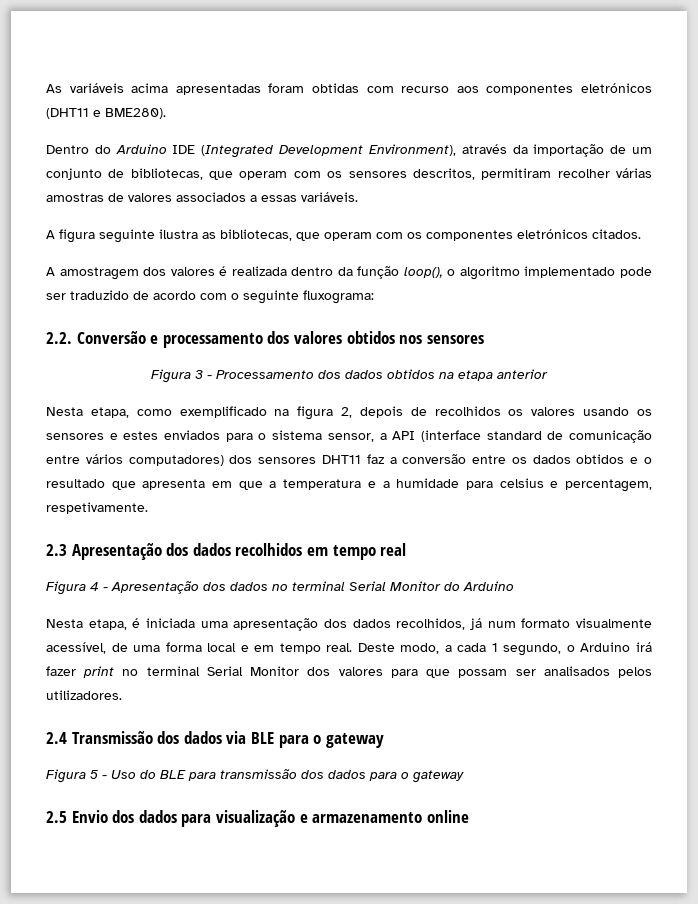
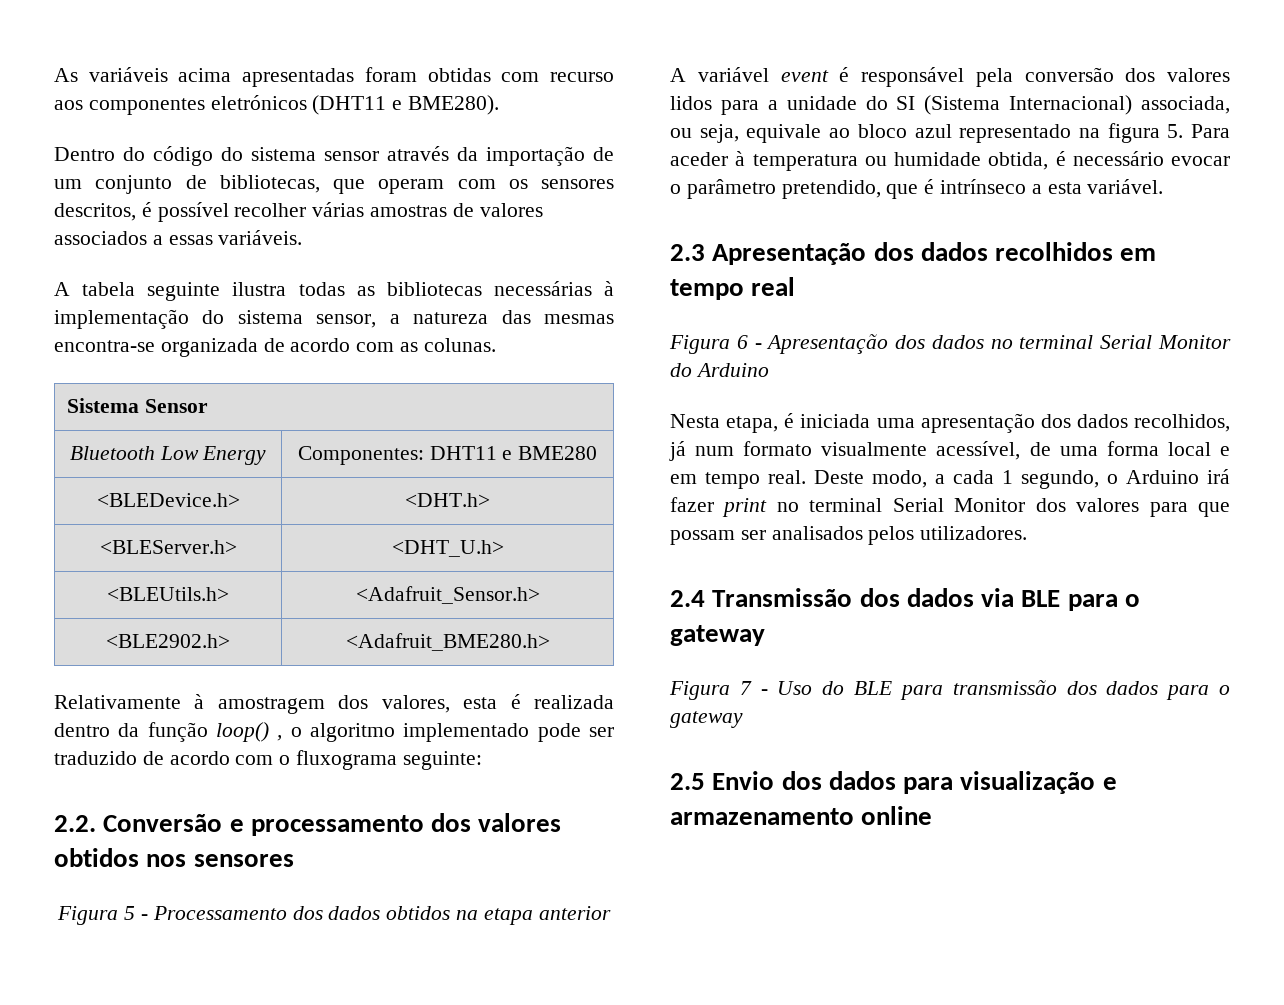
[115,144,456,158] Arduino IDE (Integrated Development Environment), -> [153,146,379,166] código do sistema sensor
[481,168,552,180] permitiram -> [141,202,229,222] é possível
[59,229,95,243] figura -> [82,282,136,296] tabela
[202,229,641,241] [46,267,215,280] as bibliotecas, que operam com os componentes eletrónicos citados. // A amostragem dos valores -> [298,281,614,296] [54,309,614,329] [54,338,496,357] [67,398,208,413] [69,446,267,465] [297,446,598,465] [96,493,240,507] [405,493,490,507] [99,540,237,554] [391,540,504,557] [107,587,229,601] [355,586,540,604] [106,634,230,648] [345,633,550,651] [54,694,498,714] todas as bibliotecas necessárias à implementação do sistema sensor, a natureza das mesmas encontra-se organizada de acordo com as colunas. // Sistema Sensor // Bluetooth Low Energy | Componentes: DHT11 e BME280 // <BLEDevice.h> | <DHT.h> // <BLEServer.h> | <DHT_U.h> // <BLEUtils.h> | <Adafruit_Sensor.h> // <BLE2902.h> | <Adafruit_BME280.h> // Relativamente à amostragem dos valores, esta
[403,267,443,278] loop(), -> [216,722,283,742] loop() ,
[243,290,374,304] seguinte fluxograma: -> [296,750,482,770] fluxograma seguinte:
[195,370,203,379] 3 -> [124,906,136,920] 5
[46,406,652,420] [46,430,652,443] [46,454,653,466] [46,478,652,492] [46,502,148,514] Nesta etapa, como exemplificado na figura 2, depois de recolhidos os valores usando os sensores e estes enviados para o sistema sensor, a API (interface standard de comunicação entre vários computadores) dos sensores DHT11 faz a conversão entre os dados obtidos e o resultado que apresenta em que a temperatura e a humidade para celsius e percentagem, respetivamente. -> [670,67,1230,87] [670,95,1230,115] [670,123,1230,143] [670,151,1230,171] [670,179,1164,199] A variável event é responsável pela conversão dos valores lidos para a unidade do SI (Sistema Internacional) associada, ou seja, equivale ao bloco azul representado na figura 5. Para aceder à temperatura ou humidade obtida, é necessário evocar o parâmetro pretendido, que é intrínseco a esta variável.
[90,582,99,591] 4 -> [736,335,748,349] 6
[90,770,98,779] 5 -> [739,681,752,695] 7

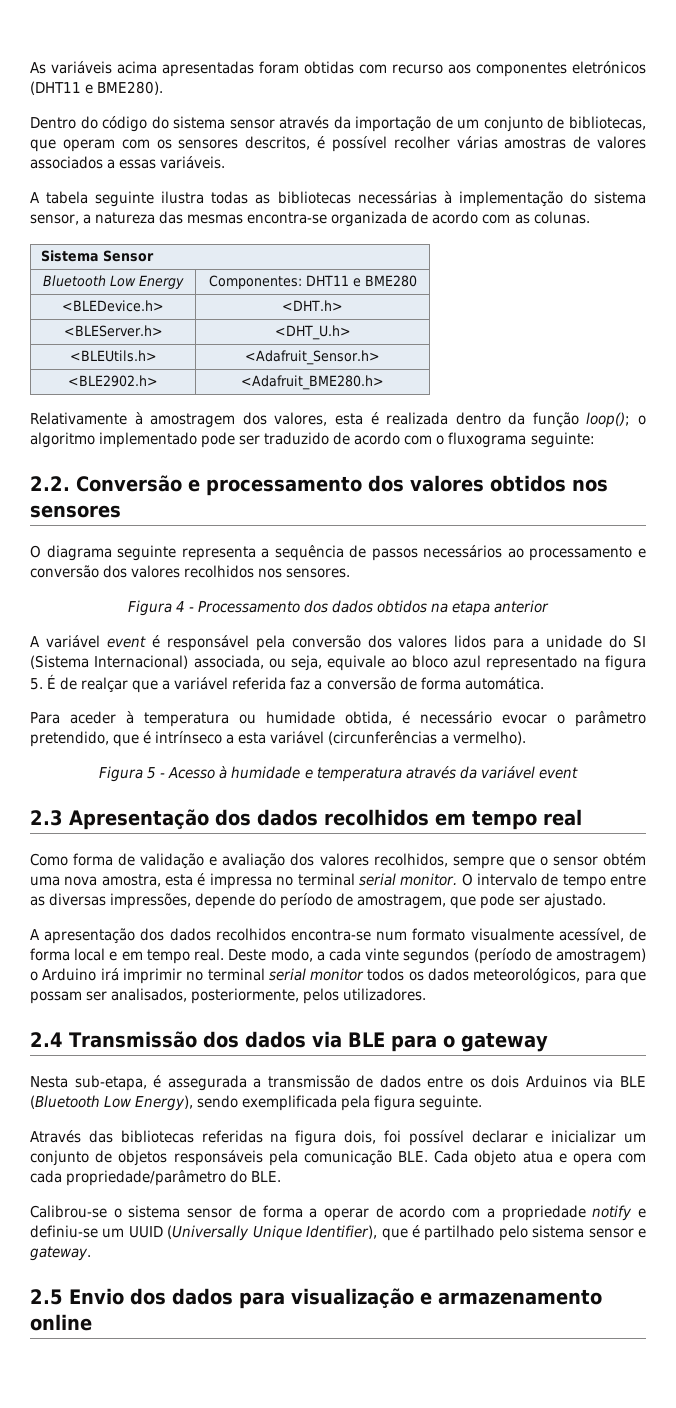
[216,722,283,742] loop() , -> [586,412,631,428] loop();
[57,906,136,925] // Figura 5 -> [30,545,646,561] [30,565,351,578] [127,600,185,616] // O diagrama seguinte representa a sequência de passos necessários ao processamento e conversão dos valores recolhidos nos sensores. // Figura 4
(1184, 131) none -> [47,674,544,693] É de realçar que a variável referida faz a conversão de forma automática. //
[1087,179,1164,194] variável. -> [270,731,527,745] [99,766,578,782] variável (circunferências a vermelho). // Figura 5 - Acesso à humidade e temperatura através da variável event
[669,334,1231,354] [670,363,769,377] [670,413,915,433] Figura 6 - Apresentação dos dados no terminal Serial Monitor do Arduino // Nesta etapa, é iniciada uma -> [30,853,647,869] [30,873,647,889] [30,893,606,909] [30,929,40,940] Como forma de validação e avaliação dos valores recolhidos, sempre que o sensor obtém uma nova amostra, esta é impressa no terminal serial monitor. O intervalo de tempo entre as diversas impressões, depende do período de amostragem, que pode ser ajustado. // A
[1134,414,1230,432] [669,441,686,461] recolhidos, já -> [215,928,371,941] recolhidos encontra-se
[1059,446,1098,456] uma -> (646, 934) none
[1002,469,1230,489] [670,497,1140,517] 1 segundo, o Arduino irá fazer print no terminal Serial Monitor dos valores -> [365,948,647,964] [30,968,581,984] vinte segundos (período de amostragem) o Arduino irá imprimir no terminal serial monitor todos os dados meteorológicos,
[771,526,863,540] analisados -> [111,988,300,1004] analisados, posteriormente,
[669,680,1230,700] [670,711,743,728] Figura 7 - Uso do BLE para transmissão dos dados para o gateway -> [30,1075,647,1091] [30,1095,483,1111] [30,1130,646,1146] [30,1150,646,1166] [30,1170,282,1186] [30,1205,646,1221] [30,1225,646,1241] [30,1246,91,1261] Nesta sub-etapa, é assegurada a transmissão de dados entre os dois Arduinos via BLE (Bluetooth Low Energy), sendo exemplificada pela figura seguinte. // Através das bibliotecas referidas na figura dois, foi possível declarar e inicializar um conjunto de objetos responsáveis pela comunicação BLE. Cada objeto atua e opera com cada propriedade/parâmetro do BLE. // Calibrou-se o sistema sensor de forma a operar de acordo com a propriedade notify e definiu-se um UUID (Universally Unique Identifier), que é partilhado pelo sistema sensor e gateway.

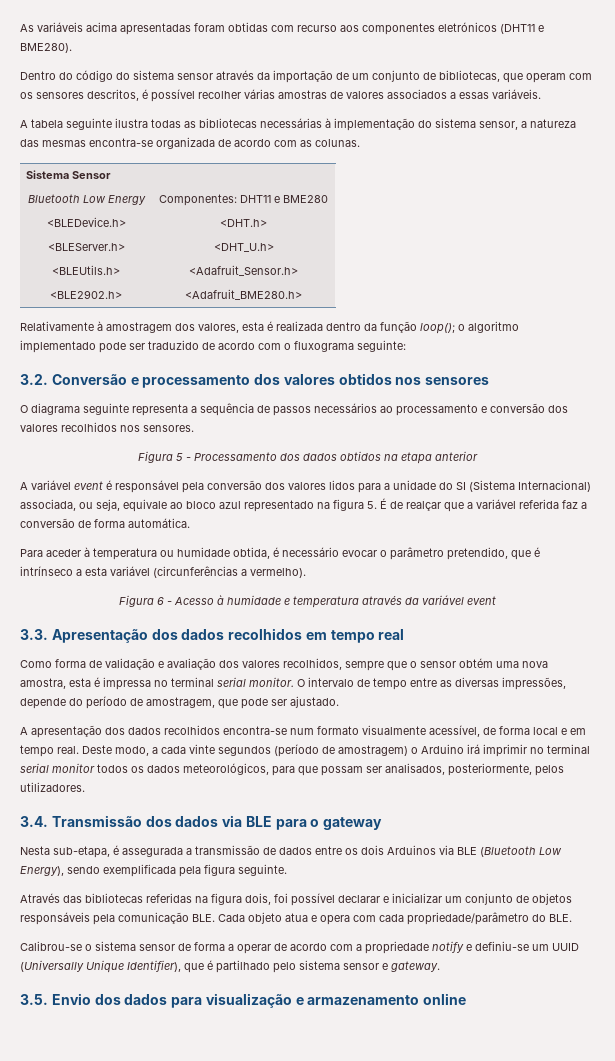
[30,476,70,491] 2.2. -> [20,374,48,385] 3.2.
[175,601,185,612] 4 -> [176,453,183,461] 5
[147,767,157,779] 5 -> [157,597,164,605] 6
[30,810,63,826] 2.3 -> [20,629,48,640] 3.3.
[30,1032,63,1047] 2.4 -> [20,816,48,827] 3.4.
[30,1289,63,1305] 2.5 -> [20,994,48,1005] 3.5.

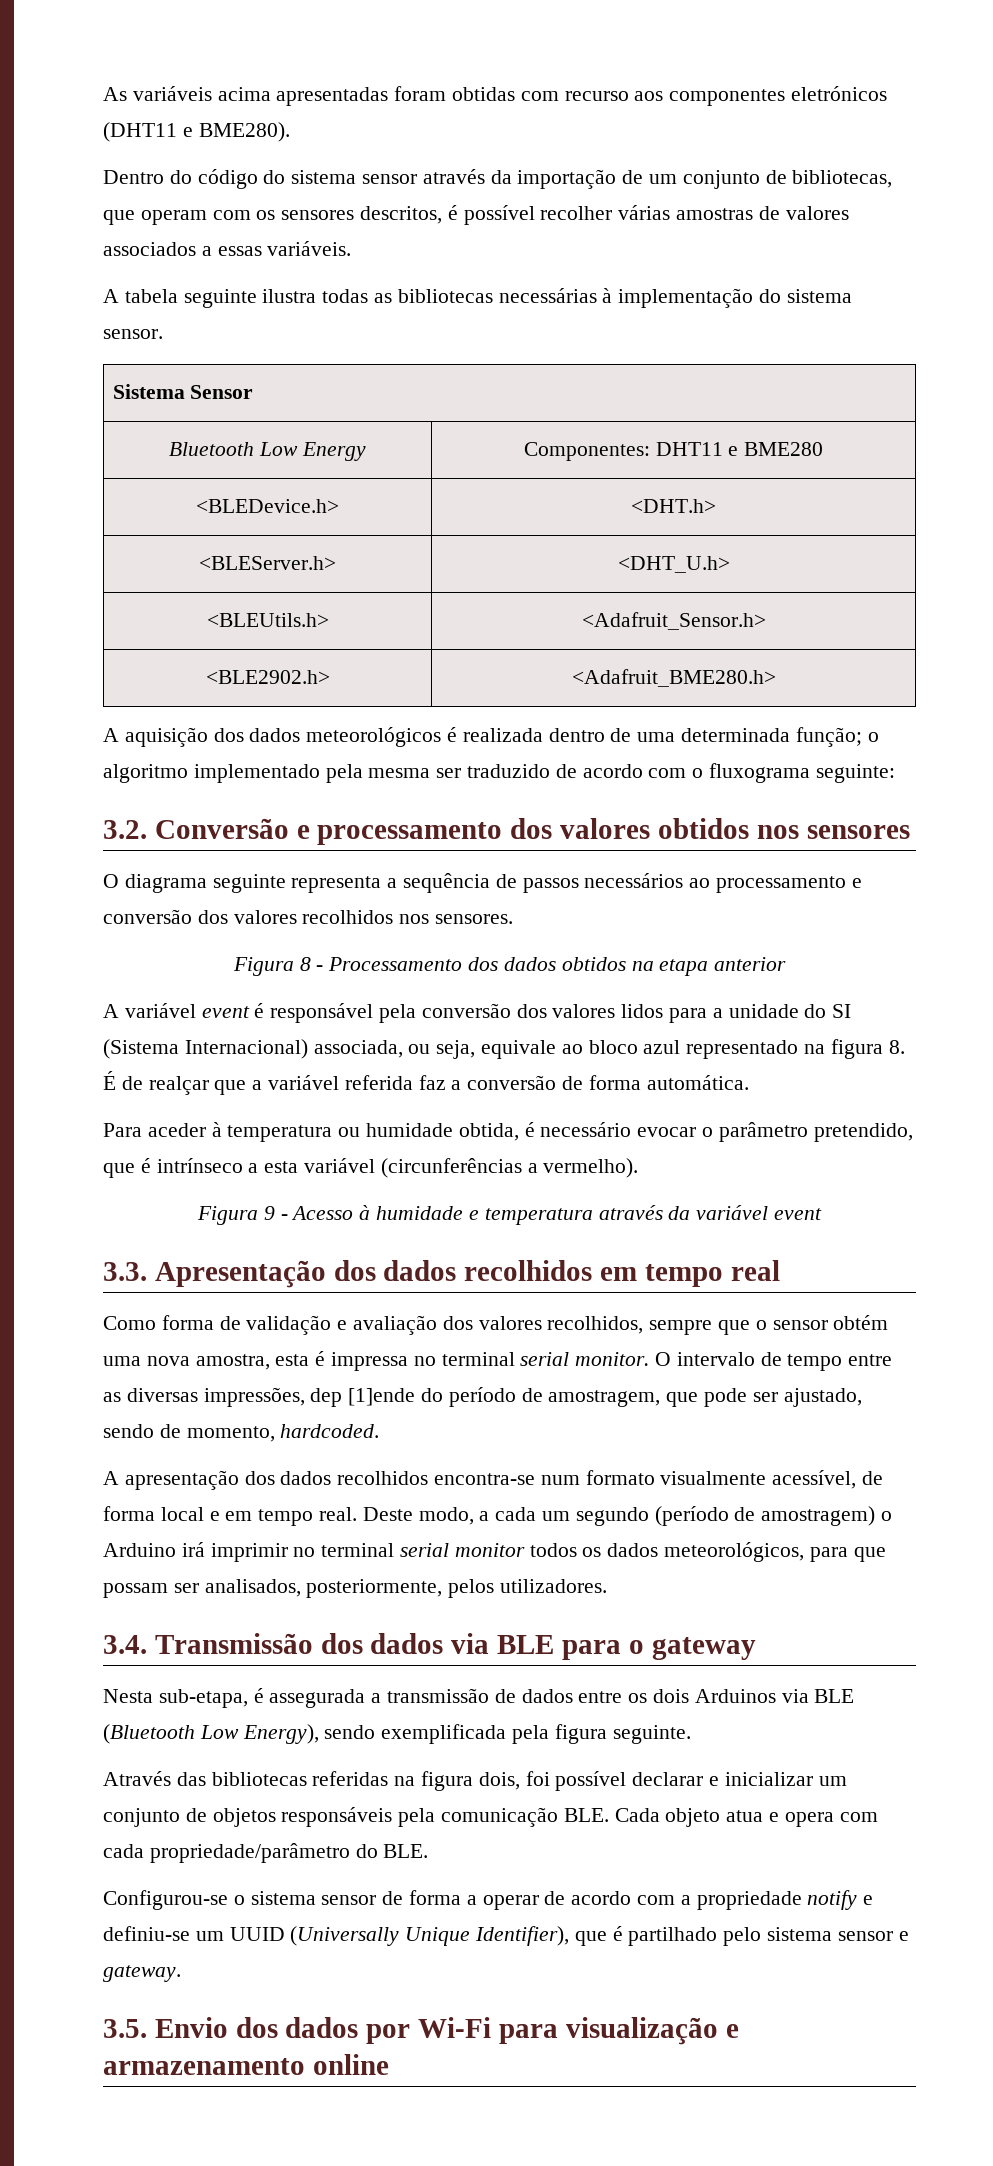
[479,119,576,130] [20,137,360,149] sensor, a natureza das mesmas encontra-se organizada de acordo com as colunas. -> [103,329,163,339] sensor.
[20,321,455,334] Relativamente à amostragem dos valores, esta é realizada dentro da função loop(); -> [103,727,862,747] A aquisição dos dados meteorológicos é realizada dentro de uma determinada função;
[99,342,126,353] pode -> [325,764,431,783] pela mesma
[176,453,183,461] 5 -> [299,957,311,971] 8
[367,501,377,509] 5. -> [888,1040,905,1054] 8.
[157,597,164,605] 6 -> [263,1206,275,1220] 9
[20,698,66,709] depende -> [310,1388,416,1407] dep [1]ende
[290,696,339,708] ajustado. -> [783,1388,862,1407] [103,1424,380,1442] ajustado, sendo de momento, hardcoded.
[189,744,271,756] vinte segundos -> [542,1507,649,1526] um segundo
[20,941,82,951] Calibrou-se -> [103,1890,228,1910] Configurou-se
(168, 999) none -> [366,2017,492,2044] por Wi-Fi

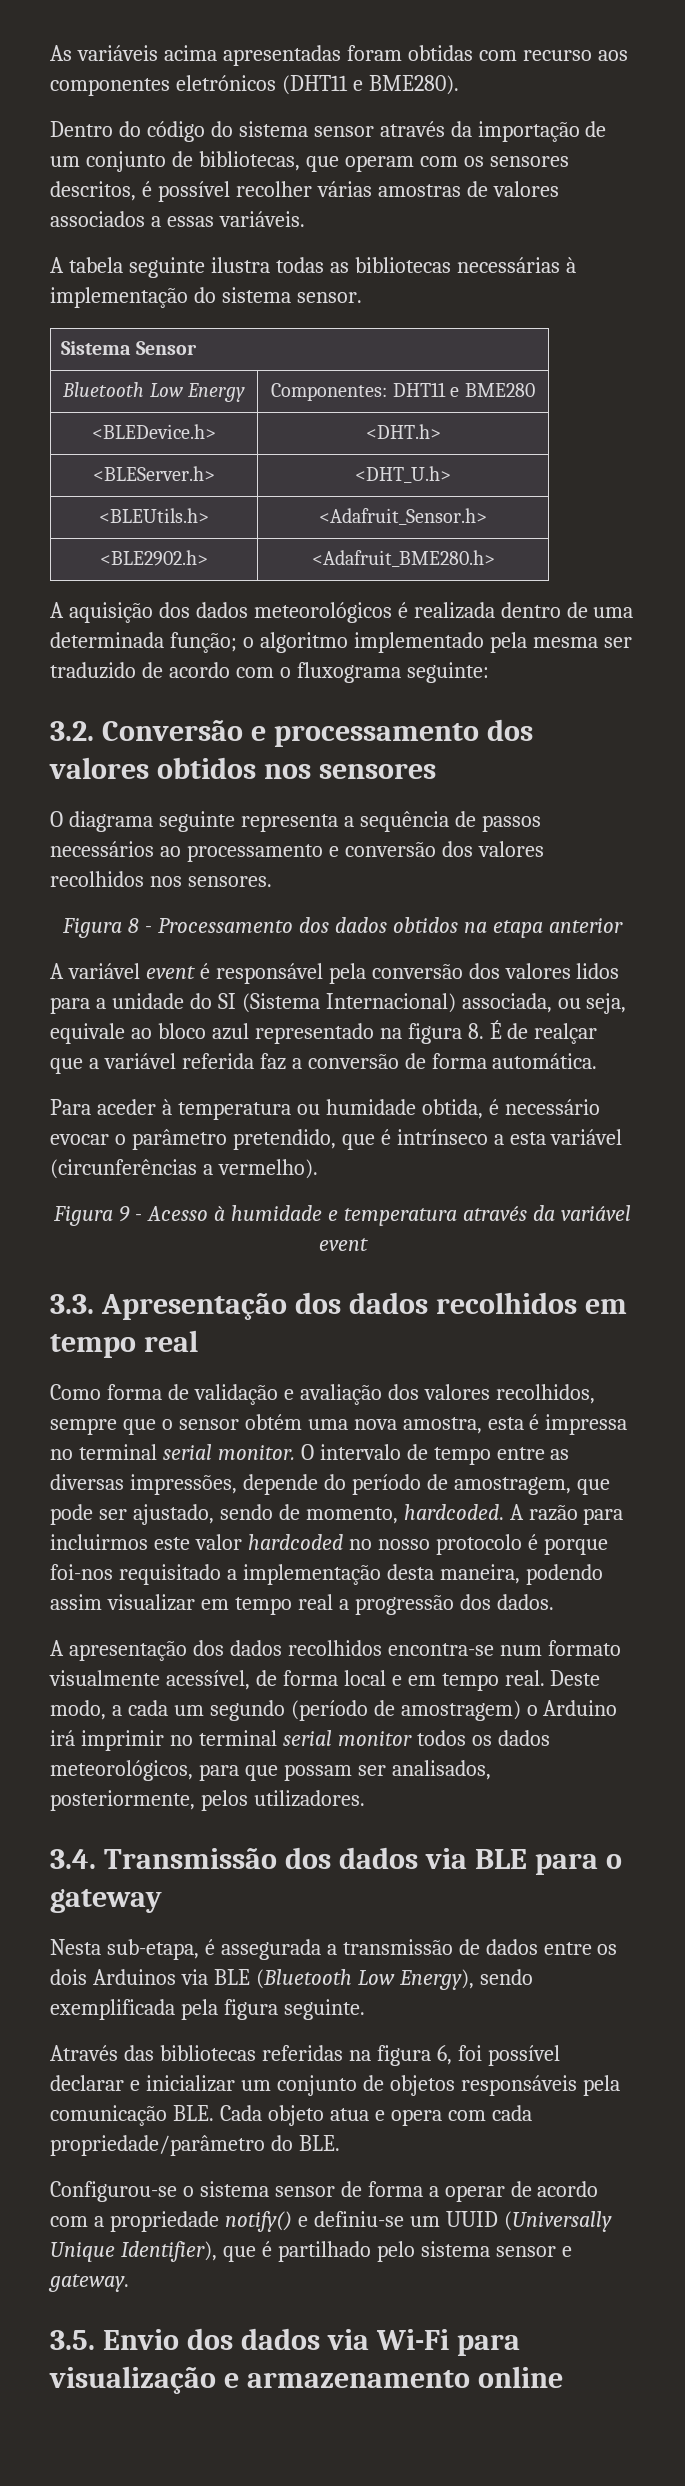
[310,1388,416,1407] dep [1]ende -> [242,1474,318,1495] depende
(380, 1431) none -> [509,1504,624,1525] [50,1534,608,1555] [50,1564,603,1585] [50,1594,554,1615] A razão para incluirmos este valor hardcoded no nosso protocolo é porque foi-nos requisitado a implementação desta maneira, podendo assim visualizar em tempo real a progressão dos dados.
[478,1772,520,1790] dois, -> [436,2045,452,2065] 6,
[807,1890,858,1910] notify -> [224,2211,292,2232] notify()
[366,2024,411,2044] por -> [326,2329,369,2350] via

